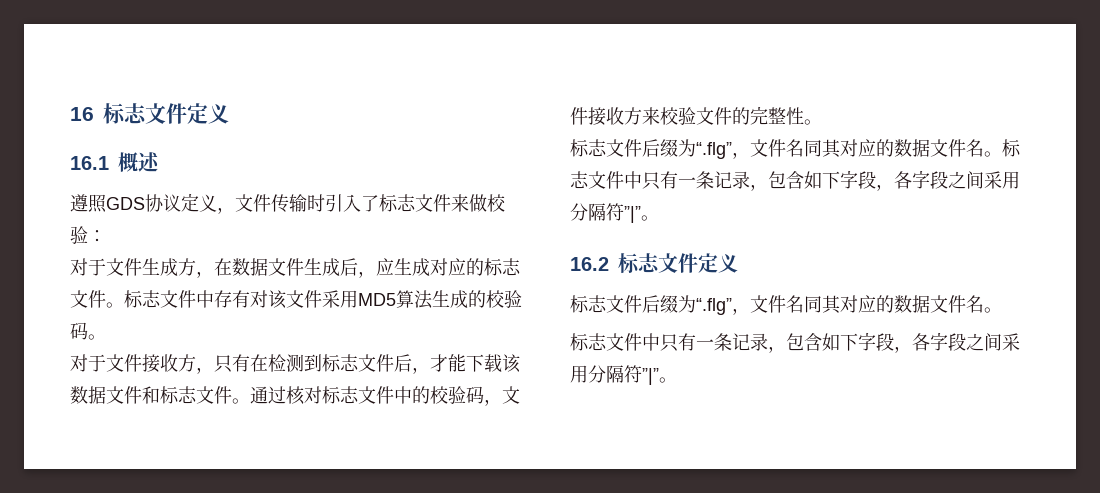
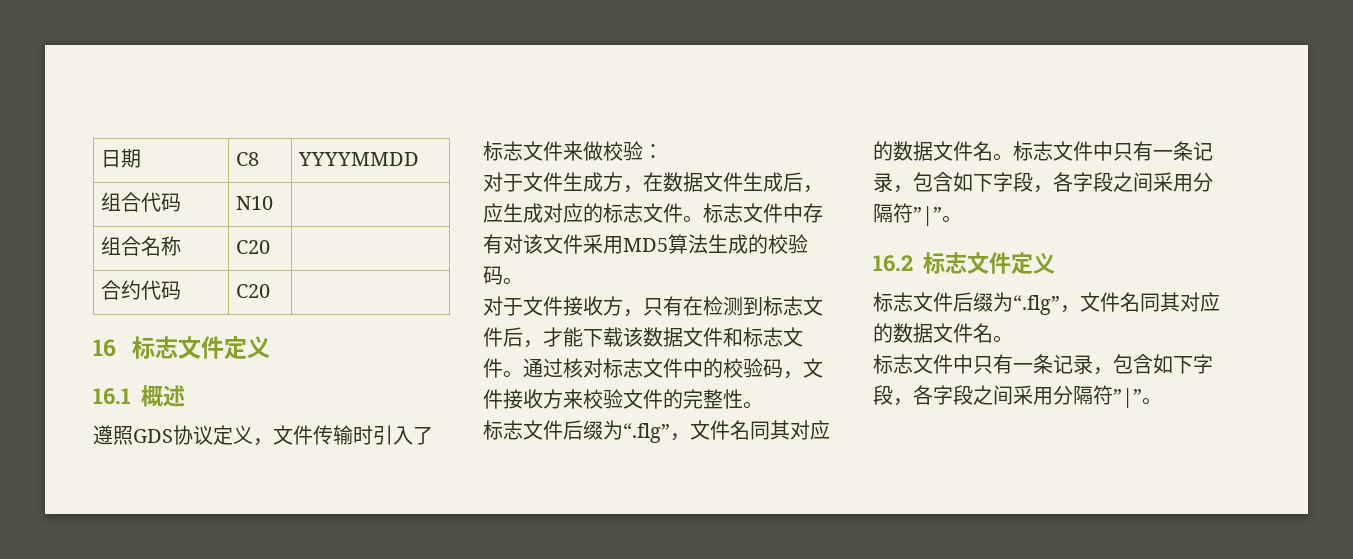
(70, 114) none -> [101,149,142,168] [236,152,260,166] [298,152,420,166] [101,192,182,212] [236,196,274,210] [101,236,182,256] [236,240,271,254] [101,280,182,300] [236,284,271,298] 日期 | C8 | YYYYMMDD // 组合代码 | N10 | // 组合名称 | C20 | // 合约代码 | C20 | //

